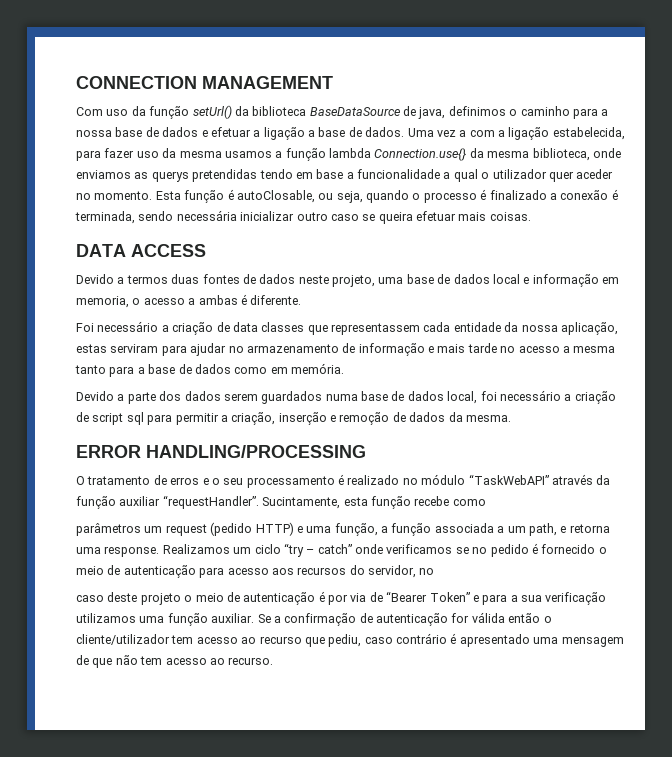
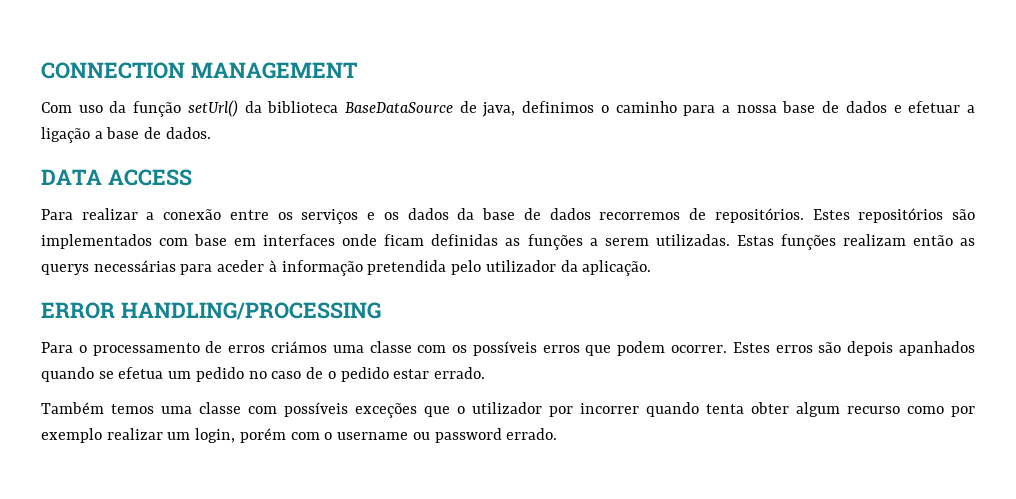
[407,127,625,140] [76,148,621,161] [76,169,614,182] [76,189,618,203] [75,210,531,224] [76,244,206,257] [76,274,619,287] [76,294,302,308] [76,321,618,335] [76,343,616,356] [75,363,344,377] [76,390,616,404] [76,412,511,425] [76,445,366,458] [76,474,611,488] [76,495,486,509] [76,522,610,536] [76,543,607,557] [76,565,435,578] [76,591,607,605] [76,612,552,626] [76,633,624,647] [76,655,274,668] Uma vez a com a ligação estabelecida, para fazer uso da mesma usamos a função lambda Connection.use{} da mesma biblioteca, onde enviamos as querys pretendidas tendo em base a funcionalidade a qual o utilizador quer aceder no momento. Esta função é autoClosable, ou seja, quando o processo é finalizado a conexão é terminada, sendo necessária inicializar outro caso se queira efetuar mais coisas. // DATA ACCESS // Devido a termos duas fontes de dados neste projeto, uma base de dados local e informação em memoria, o acesso a ambas é diferente. // Foi necessário a criação de data classes que representassem cada entidade da nossa aplicação, estas serviram para ajudar no armazenamento de informação e mais tarde no acesso a mesma tanto para a base de dados como em memória. // Devido a parte dos dados serem guardados numa base de dados local, foi necessário a criação de script sql para permitir a criação, inserção e remoção de dados da mesma. // ERROR HANDLING/PROCESSING // O tratamento de erros e o seu processamento é realizado no módulo “TaskWebAPI” através da função auxiliar “requestHandler”. Sucintamente, esta função recebe como // parâmetros um request (pedido HTTP) e uma função, a função associada a um path, e retorna uma response. Realizamos um ciclo “try – catch” onde verificamos se no pedido é fornecido o meio de autenticação para acesso aos recursos do servidor, no // caso deste projeto o meio de autenticação é por via de “Bearer Token” e para a sua verificação utilizamos uma função auxiliar. Se a confirmação de autenticação for válida então o cliente/utilizador tem acesso ao recurso que pediu, caso contrário é apresentado uma mensagem de que não tem acesso ao recurso. -> [41,169,192,186] [41,208,975,224] [41,234,975,250] [41,260,652,276] [41,302,381,320] [41,341,975,356] [41,367,485,382] [41,402,975,418] [41,428,558,443] // DATA ACCESS // Para realizar a conexão entre os serviços e os dados da base de dados recorremos de repositórios. Estes repositórios são implementados com base em interfaces onde ficam definidas as funções a serem utilizadas. Estas funções realizam então as querys necessárias para aceder à informação pretendida pelo utilizador da aplicação. // ERROR HANDLING/PROCESSING // Para o processamento de erros criámos uma classe com os possíveis erros que podem ocorrer. Estes erros são depois apanhados quando se efetua um pedido no caso de o pedido estar errado. // Também temos uma classe com possíveis exceções que o utilizador por incorrer quando tenta obter algum recurso como por exemplo realizar um login, porém com o username ou password errado.

